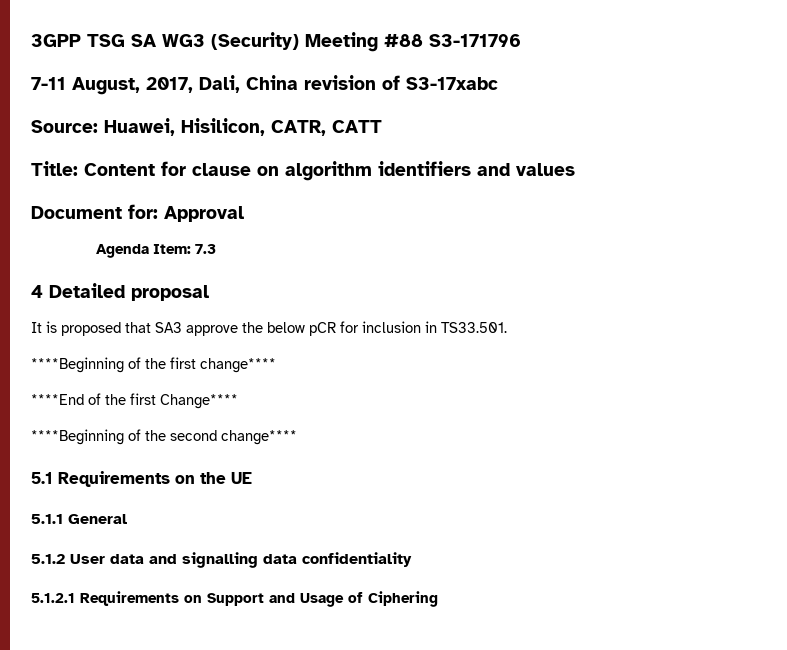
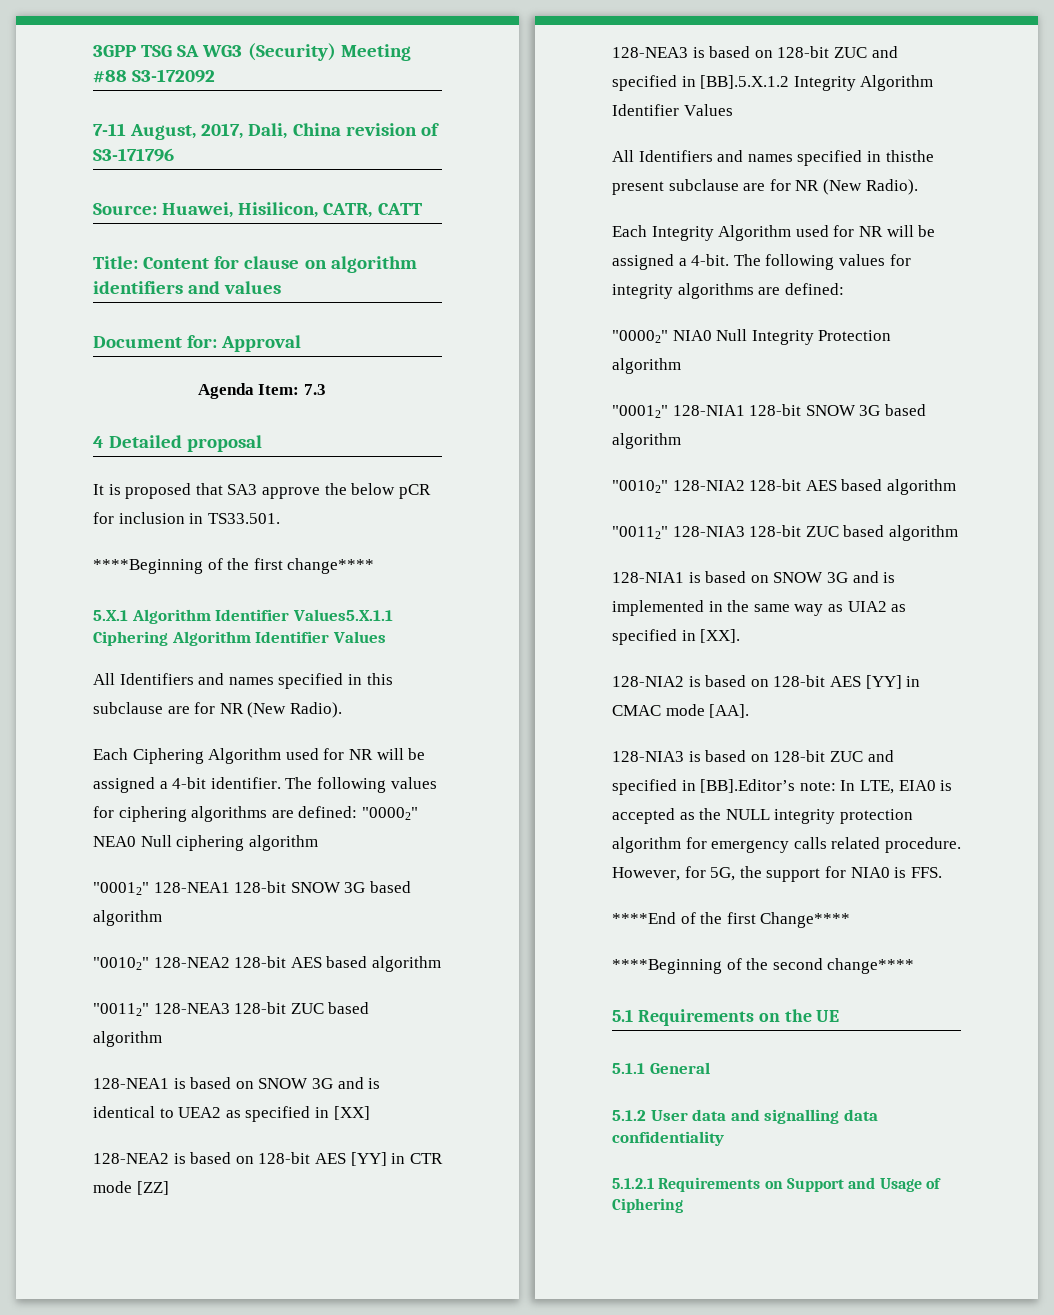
[429,34,521,47] S3-171796 -> [132,69,216,83] S3-172092
[406,77,498,90] S3-17xabc -> [93,148,174,162] S3-171796
(276, 365) none -> [93,609,393,624] [93,631,386,646] [93,673,393,689] [93,702,342,718] [93,748,426,764] [93,777,437,793] [93,806,418,822] [93,835,318,851] [93,881,411,895] [93,910,162,926] [93,956,441,972] [93,1002,370,1016] [93,1031,162,1047] [93,1077,381,1089] [93,1106,370,1122] [93,1152,443,1166] [93,1181,169,1195] [612,46,898,58] [612,75,934,91] [612,104,733,116] [612,150,934,166] [612,179,918,195] [612,225,936,241] [612,254,911,270] [612,283,844,299] [612,329,892,345] [612,358,681,374] [612,404,926,418] [612,433,681,449] [612,479,956,495] [612,525,958,541] [612,571,896,583] [612,600,907,616] [612,629,741,645] [612,675,921,689] [612,704,750,718] [612,750,894,762] [612,779,953,795] [612,808,913,824] [612,837,961,853] [612,866,942,882] // 5.X.1 Algorithm Identifier Values5.X.1.1 Ciphering Algorithm Identifier Values // All Identifiers and names specified in this subclause are for NR (New Radio). // Each Ciphering Algorithm used for NR will be assigned a 4-bit identifier. The following values for ciphering algorithms are defined: "00002" NEA0 Null ciphering algorithm // "00012" 128-NEA1 128-bit SNOW 3G based algorithm // "00102" 128-NEA2 128-bit AES based algorithm // "00112" 128-NEA3 128-bit ZUC based algorithm // 128-NEA1 is based on SNOW 3G and is identical to UEA2 as specified in [XX] // 128-NEA2 is based on 128-bit AES [YY] in CTR mode [ZZ] // 128-NEA3 is based on 128-bit ZUC and specified in [BB].5.X.1.2 Integrity Algorithm Identifier Values // All Identifiers and names specified in thisthe present subclause are for NR (New Radio). // Each Integrity Algorithm used for NR will be assigned a 4-bit. The following values for integrity algorithms are defined: // "00002" NIA0 Null Integrity Protection algorithm // "00012" 128-NIA1 128-bit SNOW 3G based algorithm // "00102" 128-NIA2 128-bit AES based algorithm // "00112" 128-NIA3 128-bit ZUC based algorithm // 128-NIA1 is based on SNOW 3G and is implemented in the same way as UIA2 as specified in [XX]. // 128-NIA2 is based on 128-bit AES [YY] in CMAC mode [AA]. // 128-NIA3 is based on 128-bit ZUC and specified in [BB].Editor’s note: In LTE, EIA0 is accepted as the NULL integrity protection algorithm for emergency calls related procedure. However, for 5G, the support for NIA0 is FFS.

